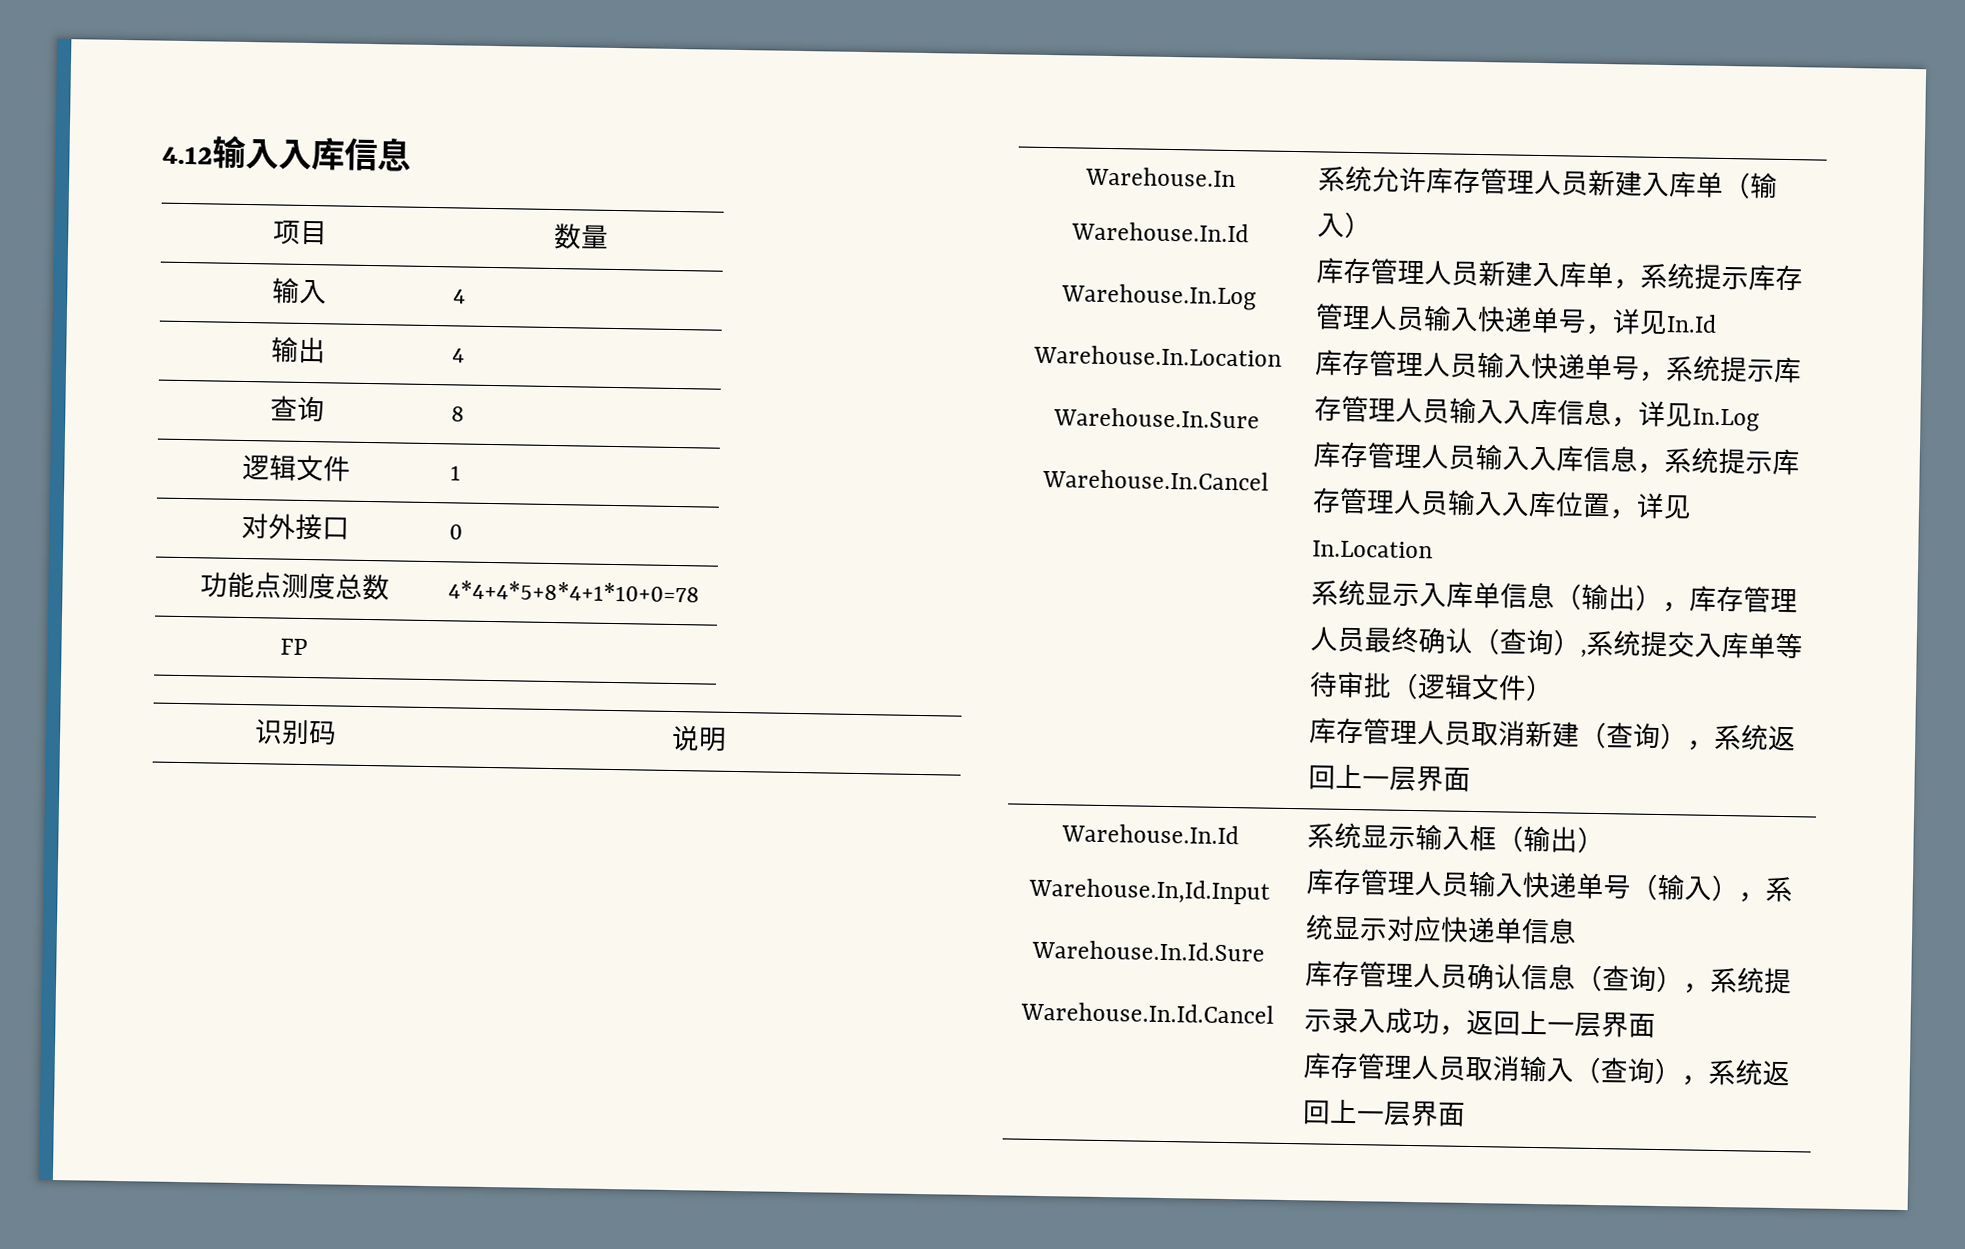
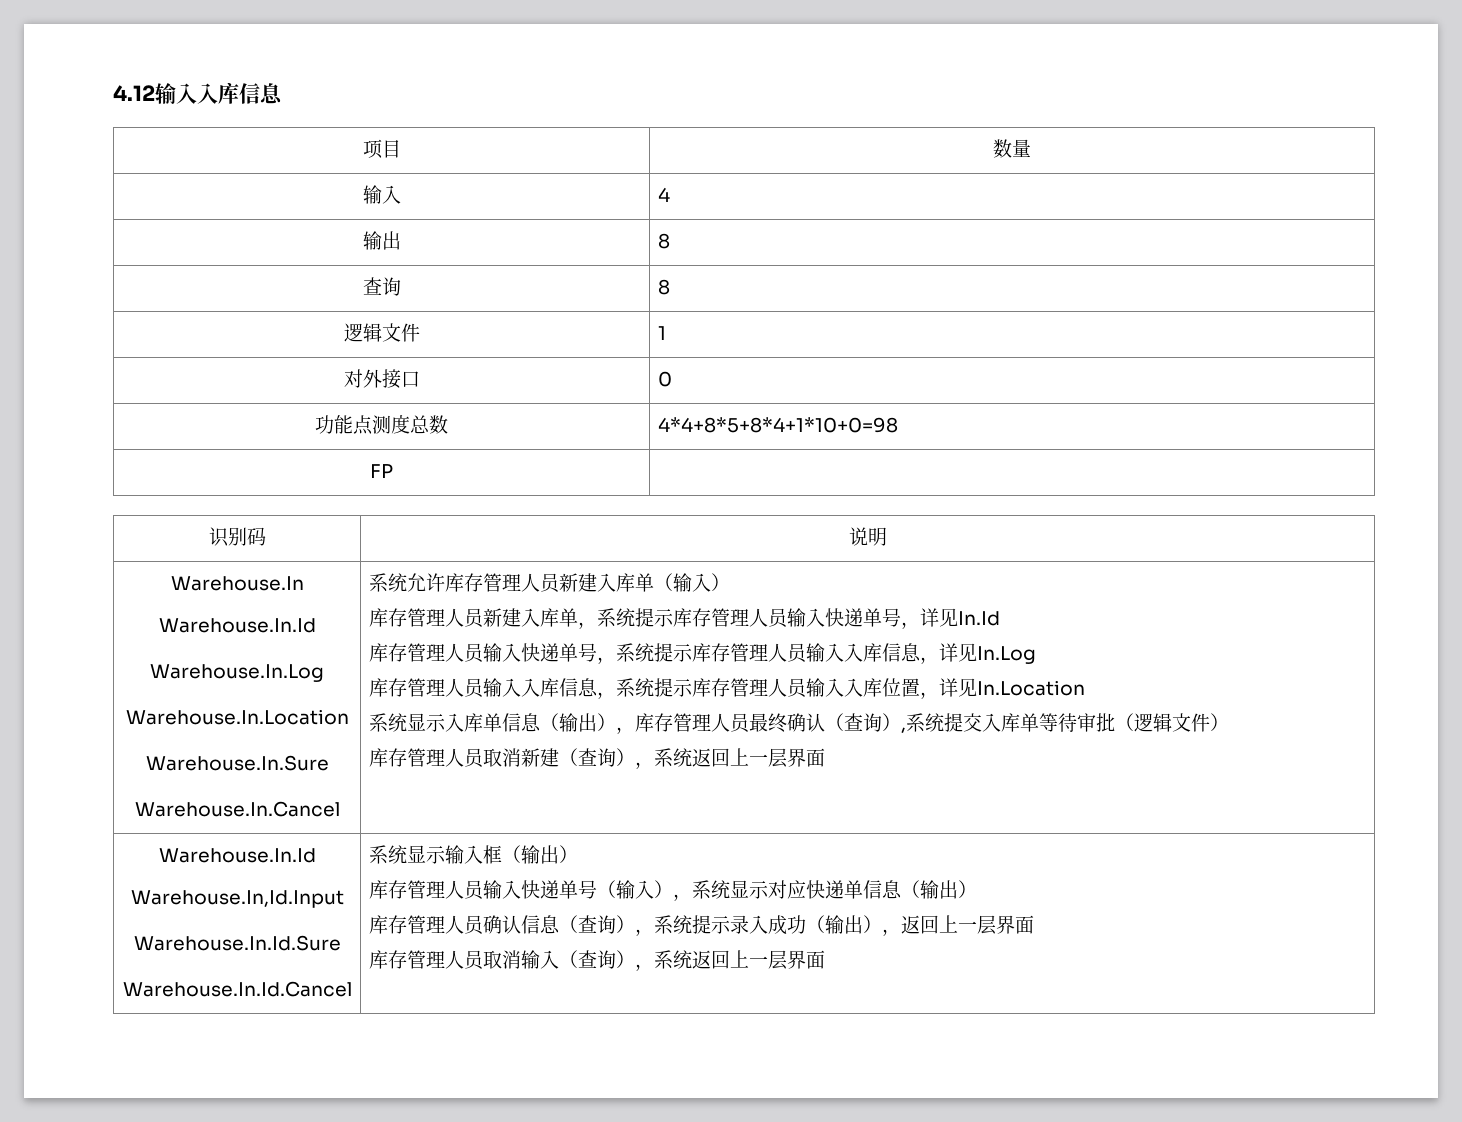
[451,348,465,363] 4 -> [657,233,670,249] 8
[447,580,700,603] 4*4+4*5+8*4+1*10+0=78 -> [657,417,898,433] 4*4+8*5+8*4+1*10+0=98
(1577, 931) none -> [900,880,977,899] （输出）
(1440, 1022) none -> [805,915,882,934] （输出）

